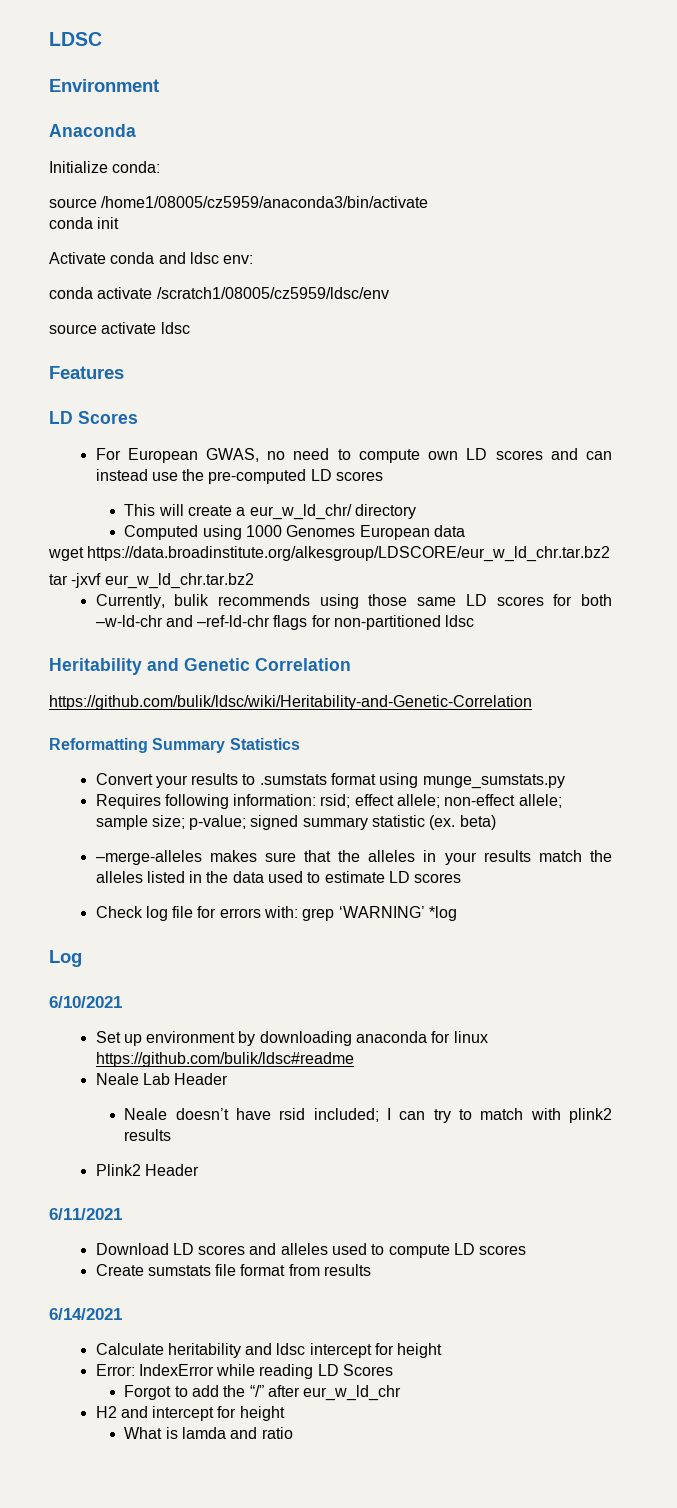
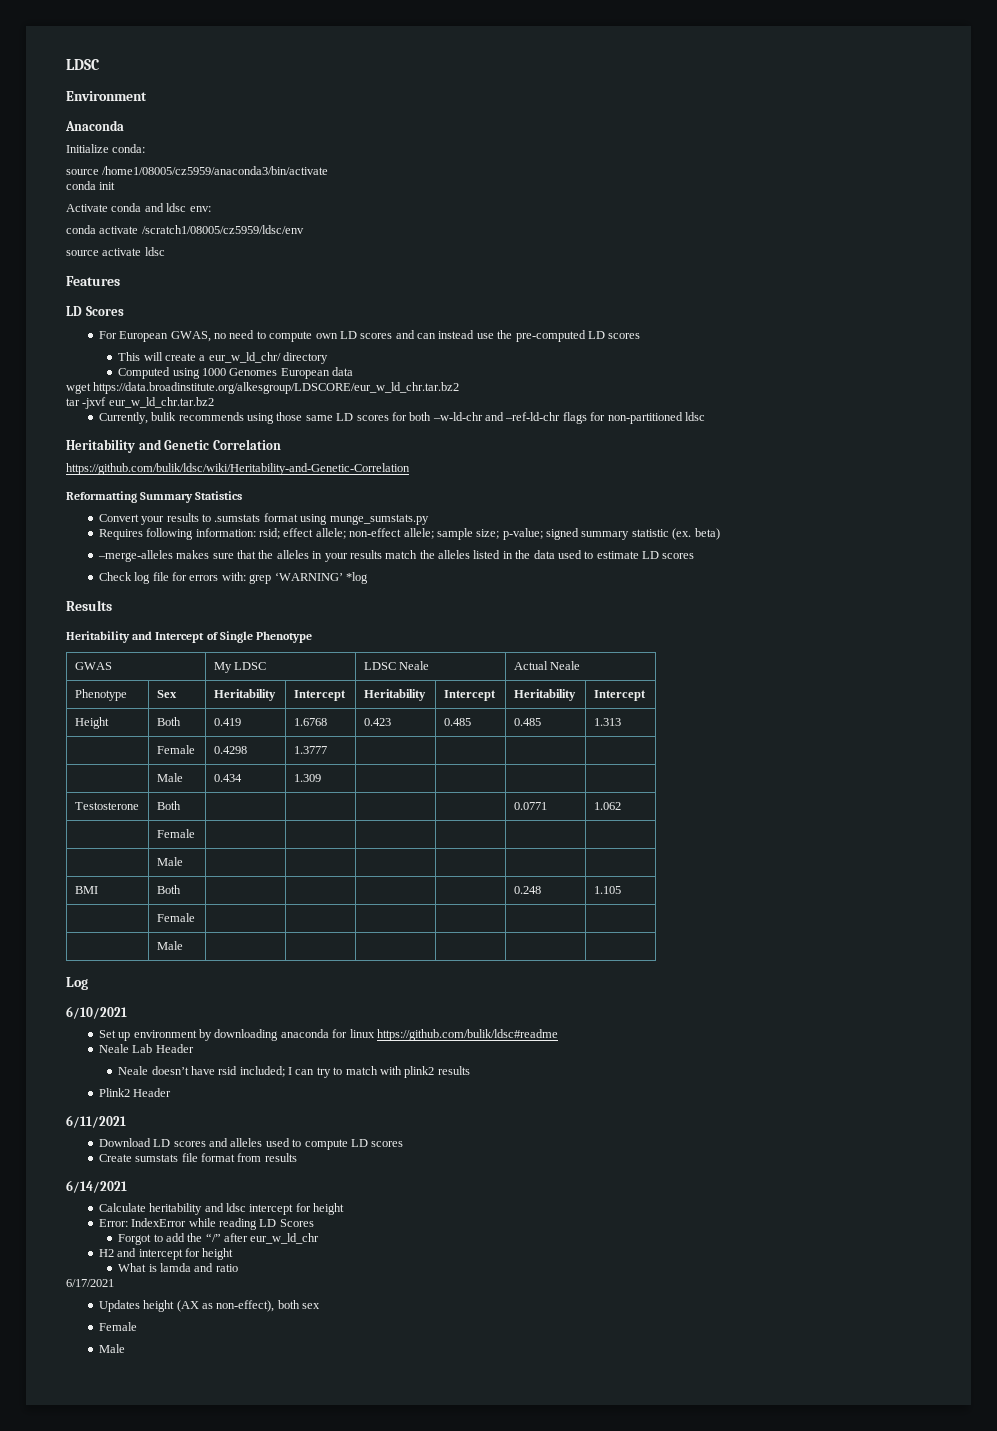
(458, 913) none -> [66,600,112,611] [66,631,313,643] [74,662,112,670] [213,662,267,673] [363,661,430,670] [513,661,581,670] [74,689,127,701] [156,690,177,698] [213,689,276,701] [293,690,346,701] [363,689,426,701] [443,690,496,701] [513,689,576,701] [593,690,646,701] [74,717,109,729] [156,717,181,726] [213,718,241,726] [293,718,327,726] [363,718,391,726] [443,718,471,726] [513,718,541,726] [593,718,621,726] [156,745,195,754] [213,746,247,754] [293,746,327,754] [156,773,183,782] [213,774,242,782] [293,774,321,782] [74,802,139,810] [156,801,181,810] [513,802,547,810] [593,802,621,810] [156,829,195,838] [156,857,183,866] [74,886,98,894] [156,885,181,894] [513,886,541,894] [593,886,621,894] [156,913,195,922] [156,941,183,950] // Results // Heritability and Intercept of Single Phenotype // GWAS | My LDSC | LDSC Neale | Actual Neale // Phenotype | Sex | Heritability | Intercept | Heritability | Intercept | Heritability | Intercept // Height | Both | 0.419 | 1.6768 | 0.423 | 0.485 | 0.485 | 1.313 // | Female | 0.4298 | 1.3777 | | | | // | Male | 0.434 | 1.309 | | | | // Testosterone | Both | | | | | 0.0771 | 1.062 // | Female | | | | | | // | Male | | | | | | // BMI | Both | | | | | 0.248 | 1.105 // | Female | | | | | | // | Male | | | | | |
(293, 1433) none -> [66,1279,114,1287] [98,1300,321,1312] [98,1322,137,1331] [98,1344,125,1353] // 6/17/2021 // Updates height (AX as non-effect), both sex // Female // Male

